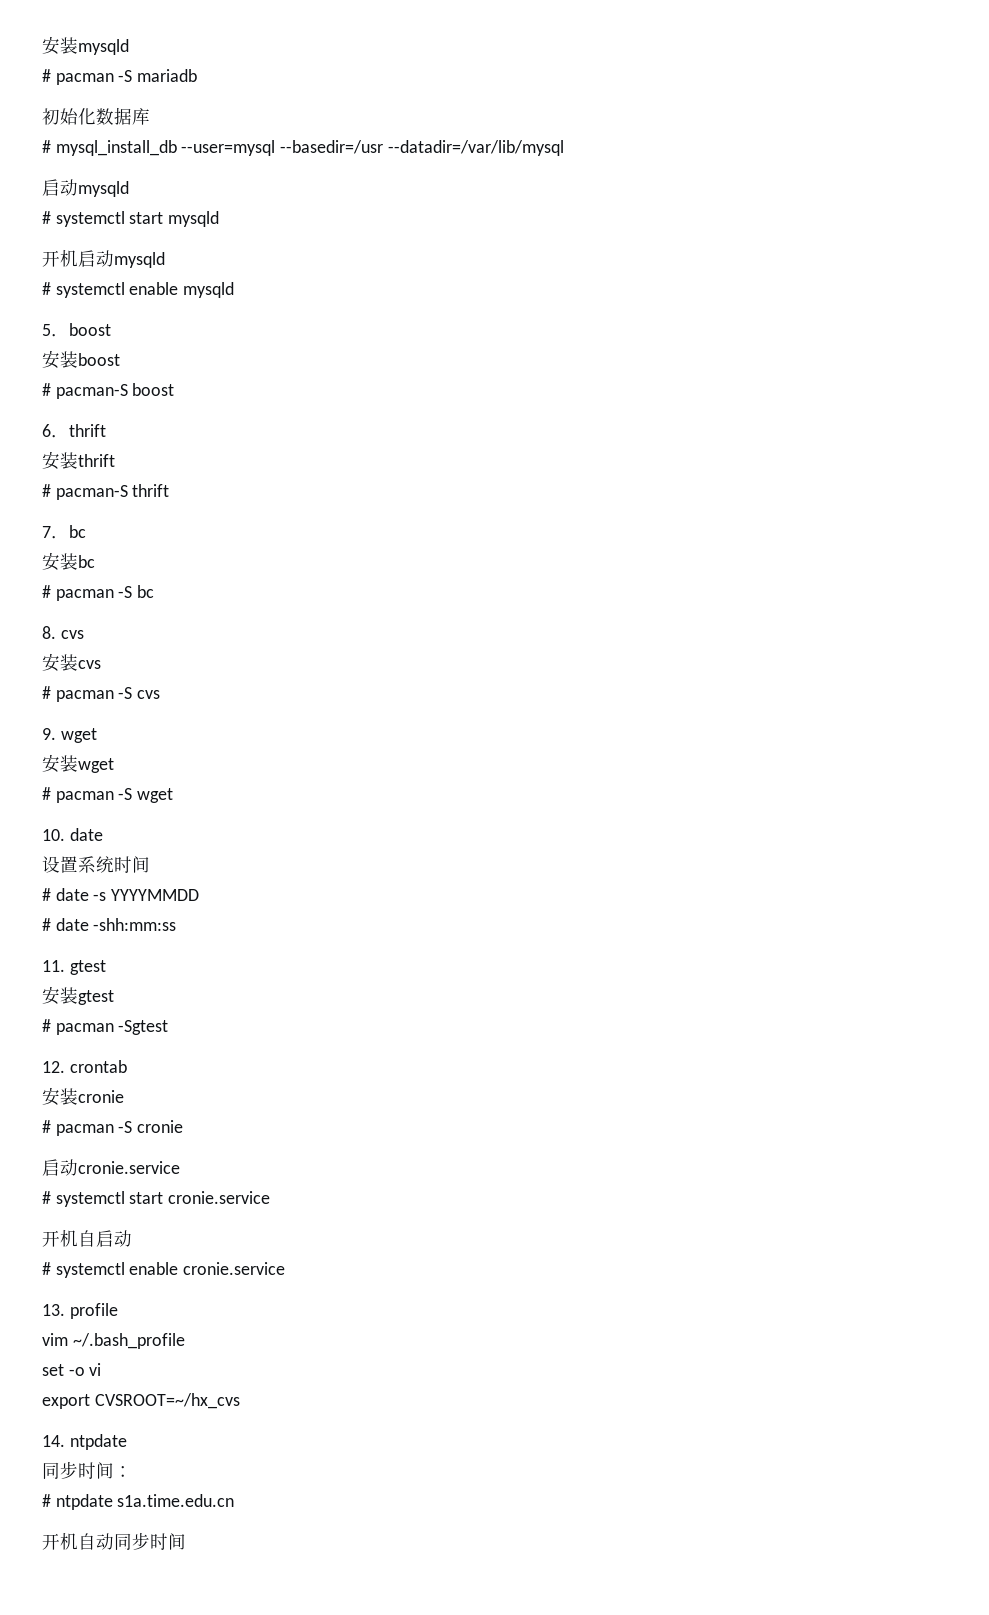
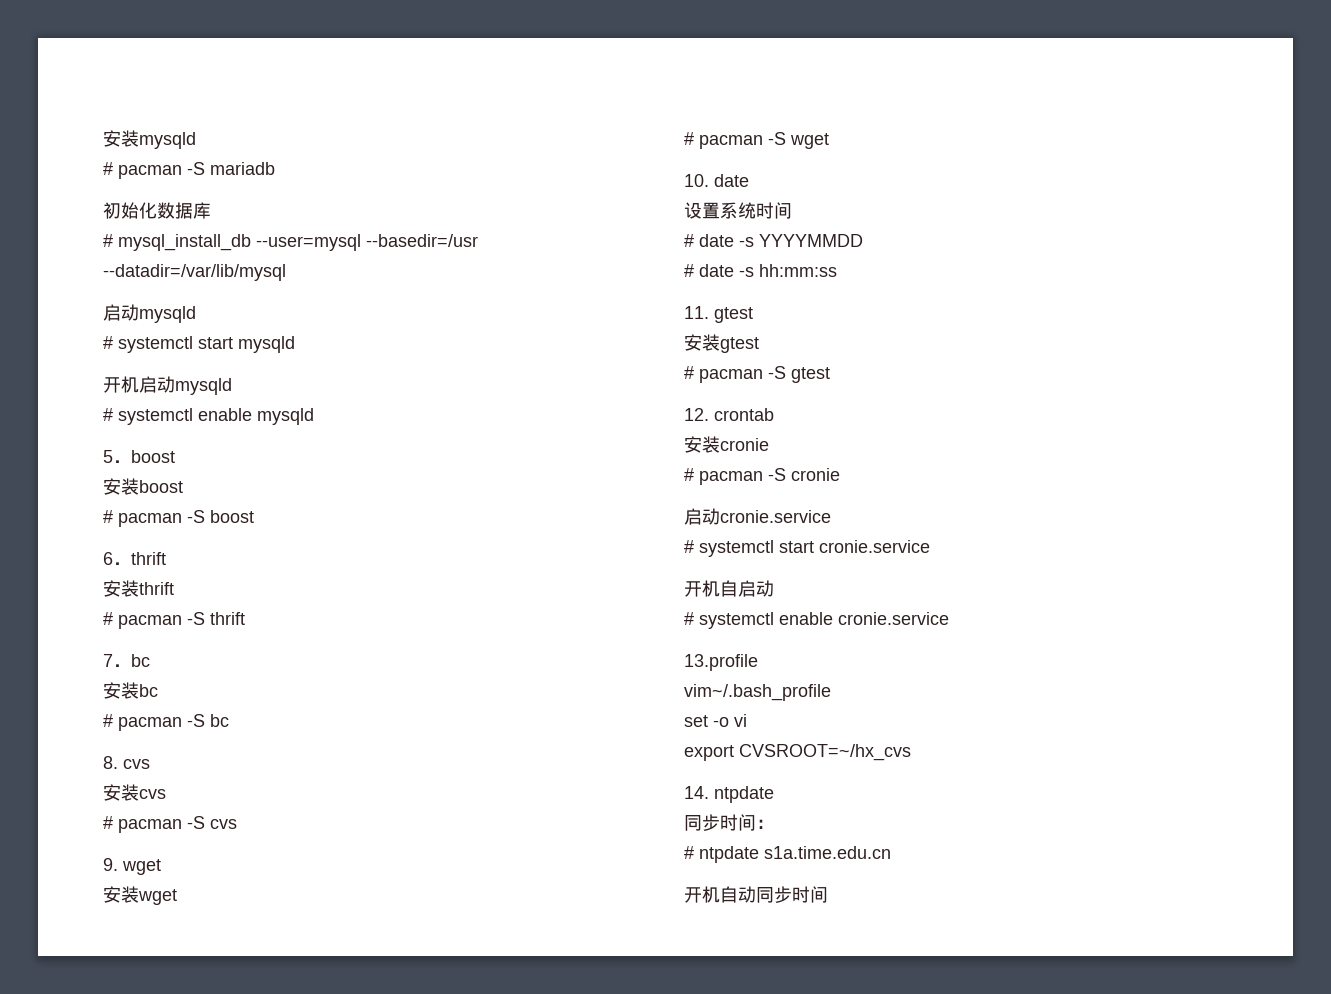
[55,384,128,399] pacman-S -> [118,510,205,527] pacman -S
[55,485,128,500] pacman-S -> [118,612,205,629] pacman -S
[93,918,177,931] -shh:mm:ss -> [739,264,837,277] -s hh:mm:ss
[118,1020,169,1035] -Sgtest -> [768,366,830,383] -S gtest
[42,1303,118,1319] [42,1333,185,1349] 13. profile // vim ~/.bash_profile -> [684,654,758,671] [684,684,831,701] 13.profile // vim~/.bash_profile

